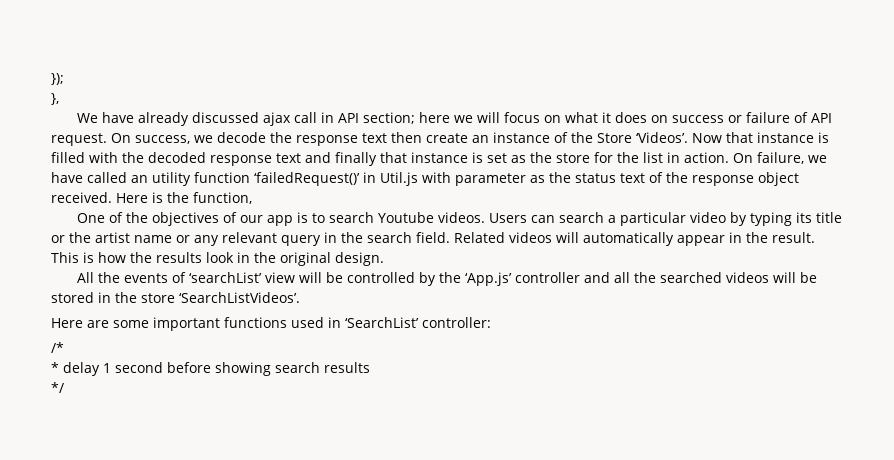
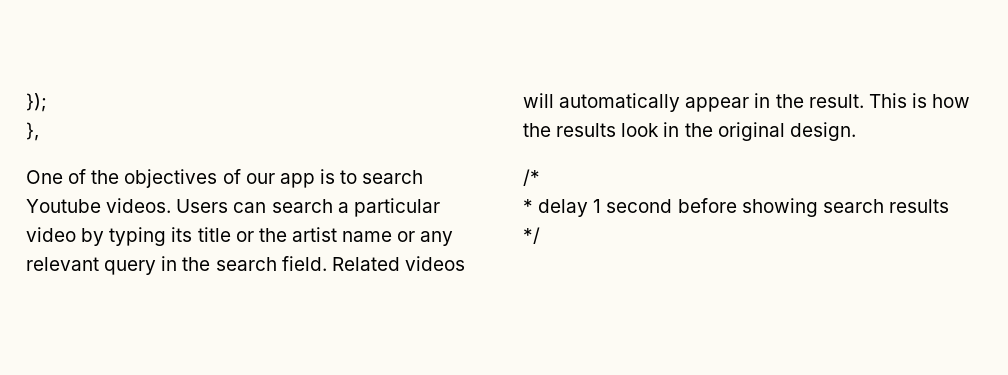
[77,112,833,126] [51,132,829,146] [51,152,827,166] [51,172,799,186] [51,192,252,204] // We have already discussed ajax call in API section; here we will focus on what it does on success or failure of API request. On success, we decode the response text then create an instance of the Store ‘Videos’. Now that instance is filled with the decoded response text and finally that instance is set as the store for the list in action. On failure, we have called an utility function ‘failedRequest()’ in Util.js with parameter as the status text of the response object received. Here is the function, -> (39, 131) none
[77,272,818,286] [51,292,300,303] [51,317,491,331] // All the events of ‘searchList’ view will be controlled by the ‘App.js’ controller and all the searched videos will be stored in the store ‘SearchListVideos’. // Here are some important functions used in ‘SearchList’ controller: -> (856, 131) none

